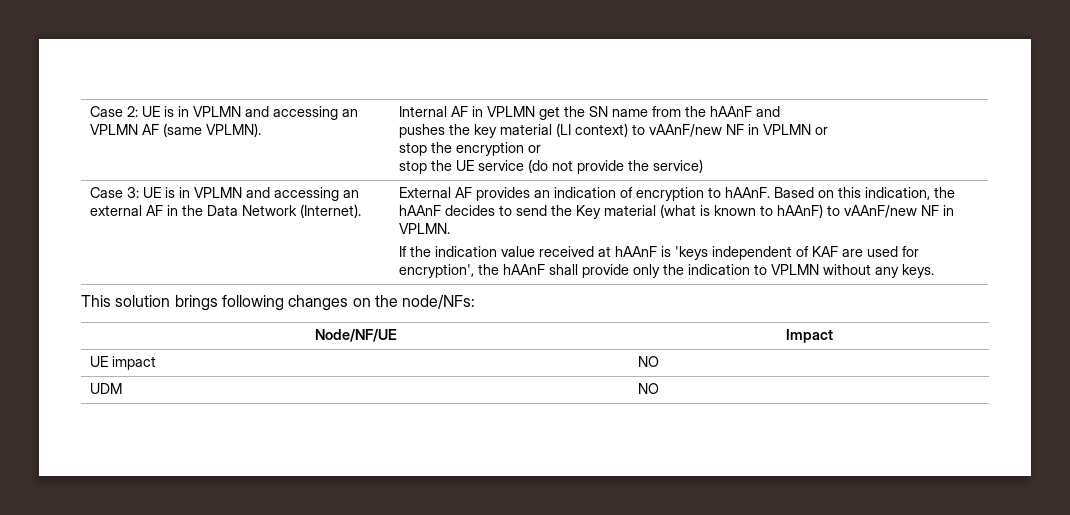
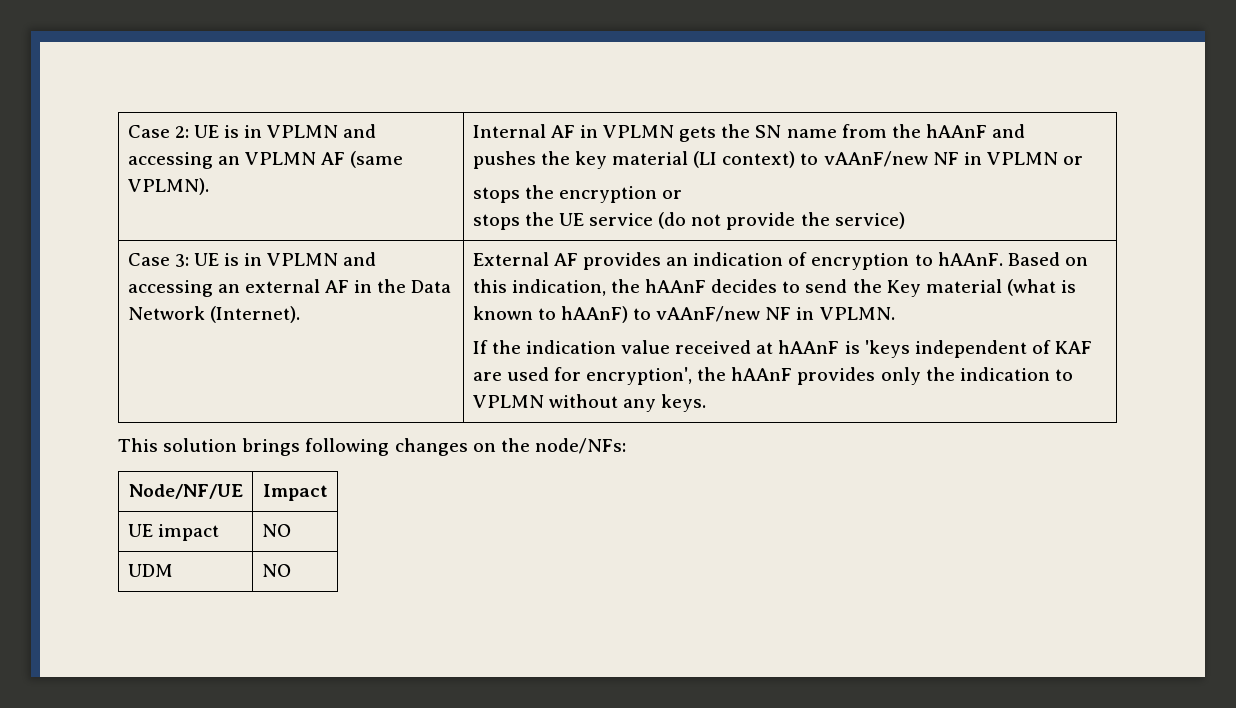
[538,106,560,120] get -> [679,126,717,142] gets
[398,142,427,156] stop -> [472,187,520,203] stops
[398,160,427,174] stop -> [472,214,520,230] stops
[548,264,629,278] shall provide -> [797,367,876,385] provides

